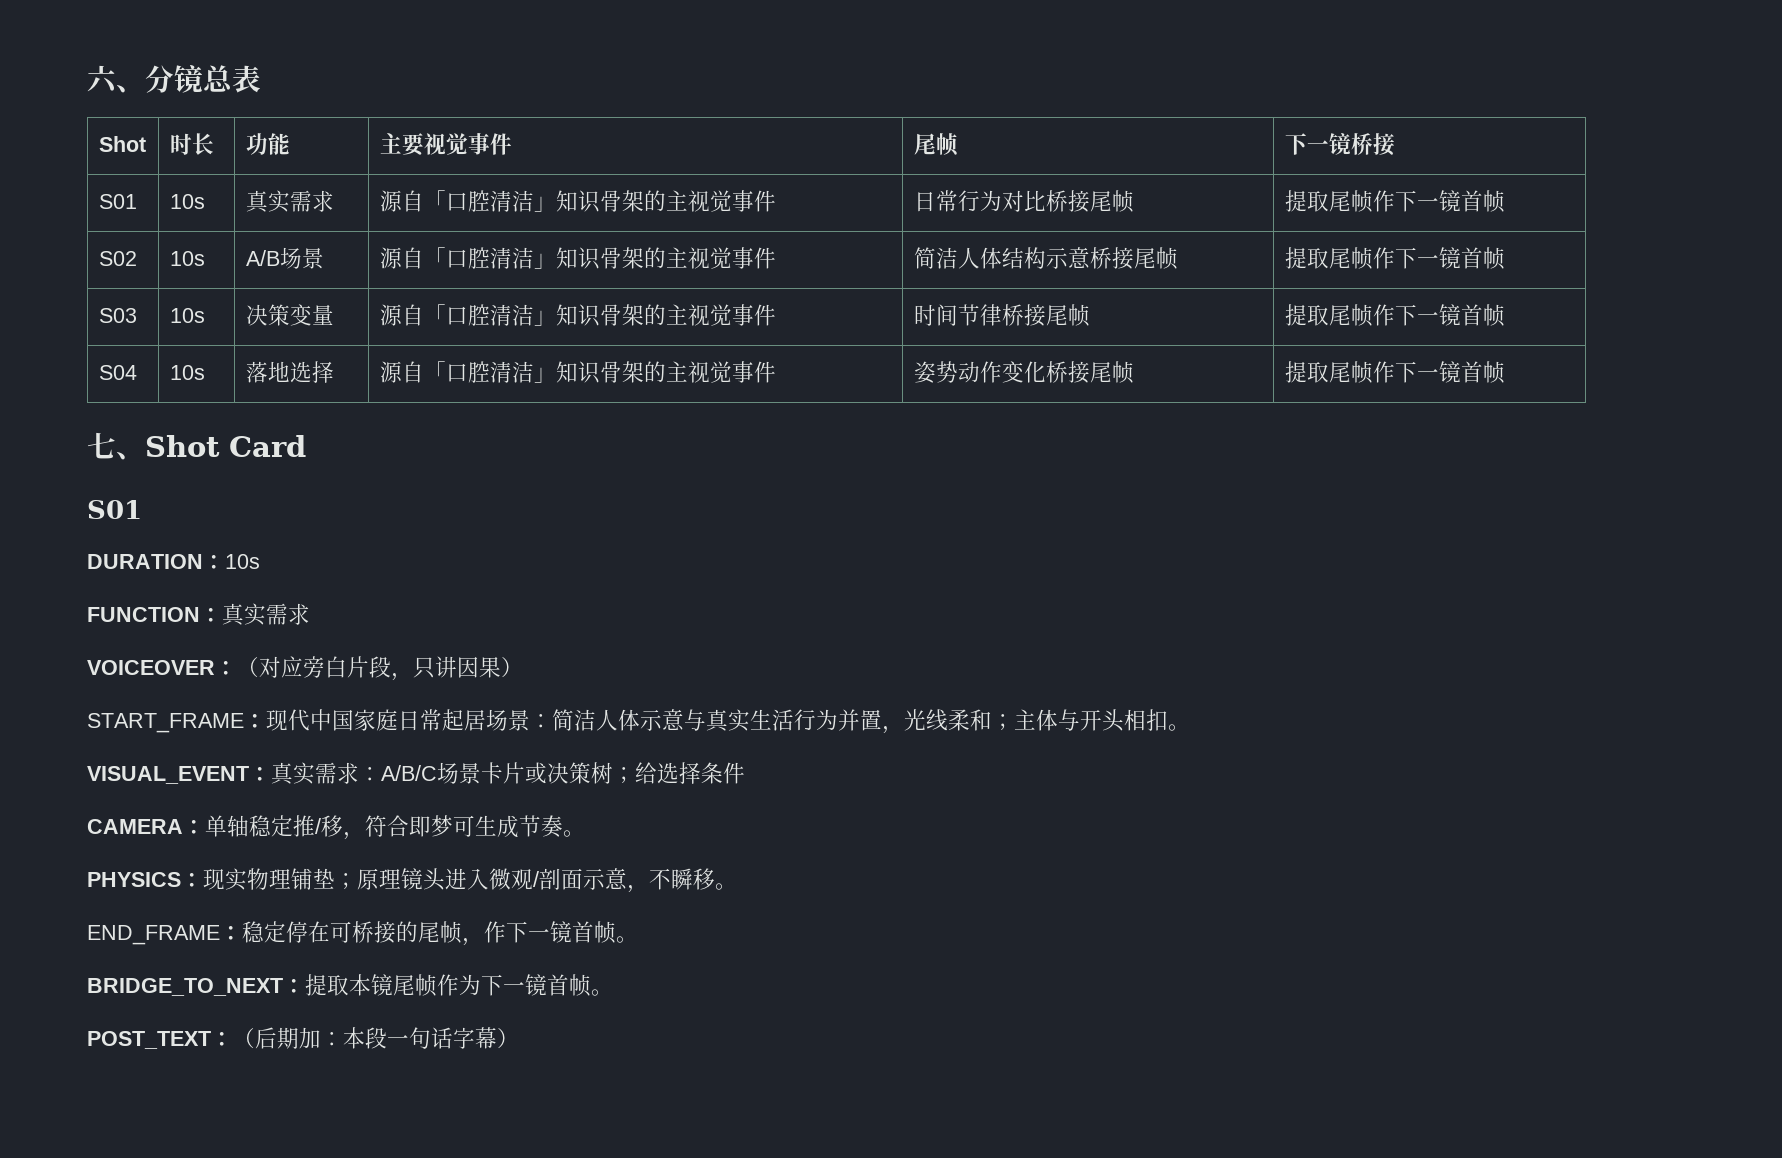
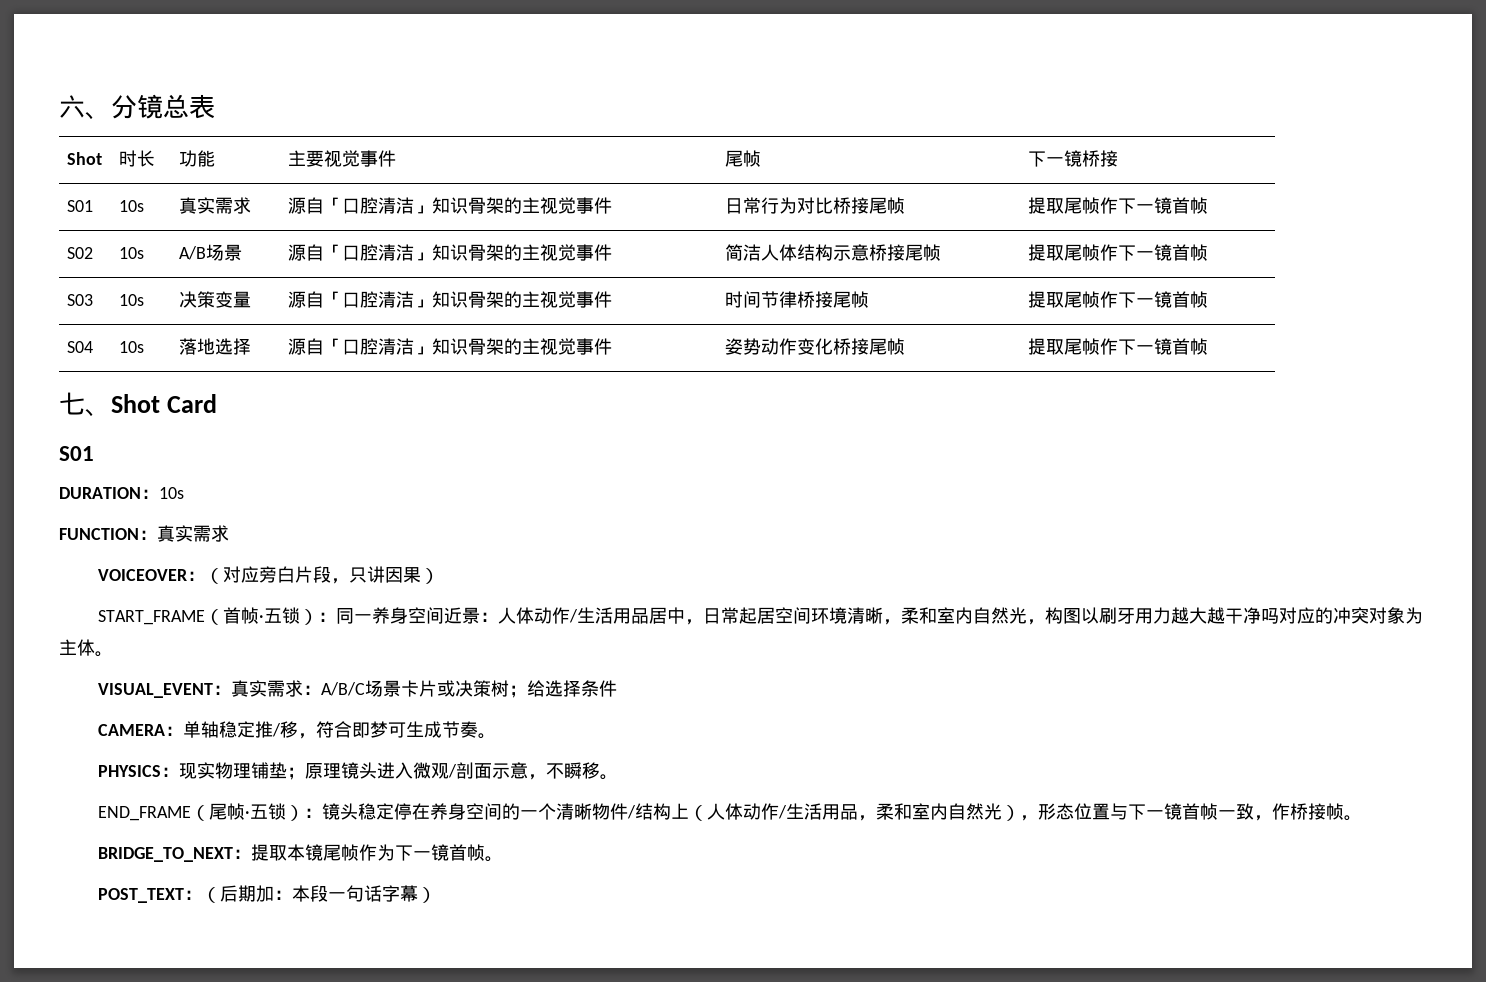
[244,709,1168,734] ：现代中国家庭日常起居场景：简洁人体示意与真实生活行为并置，光线柔和；主体与开头相扣 -> [205,607,1424,625] [59,639,95,656] （首帧·五锁）：同一养身空间近景：人体动作/生活用品居中，日常起居空间环境清晰，柔和室内自然光，构图以刷牙用力越大越干净吗对应的冲突对象为主体
[220,921,594,946] ：稳定停在可桥接的尾帧，作下一镜首 -> [191,803,1327,821] （尾帧·五锁）：镜头稳定停在养身空间的一个清晰物件/结构上（人体动作/生活用品，柔和室内自然光），形态位置与下一镜首帧一致，作桥接

